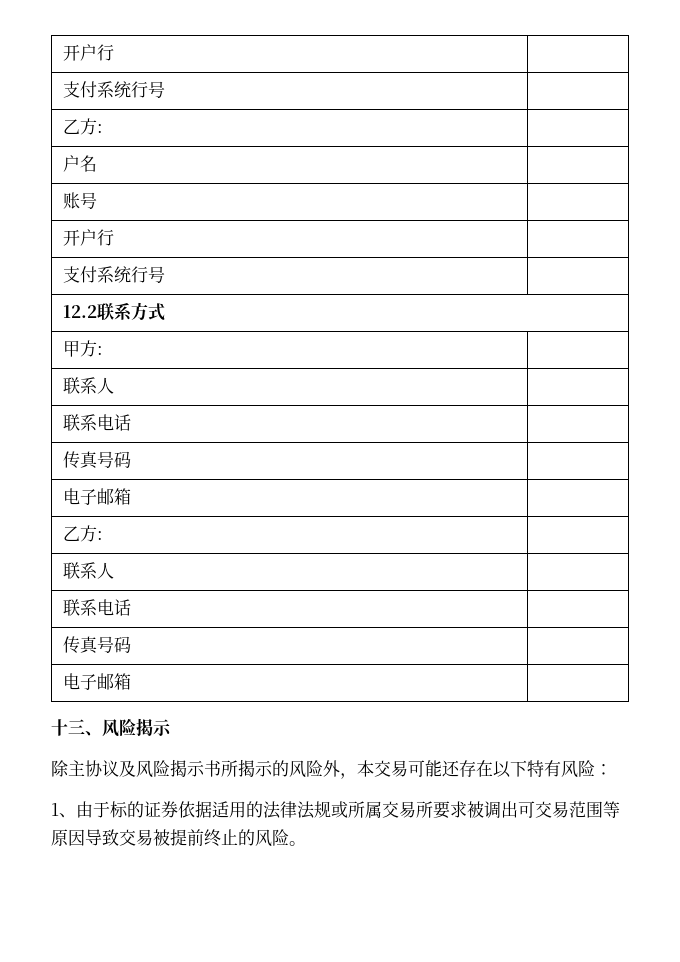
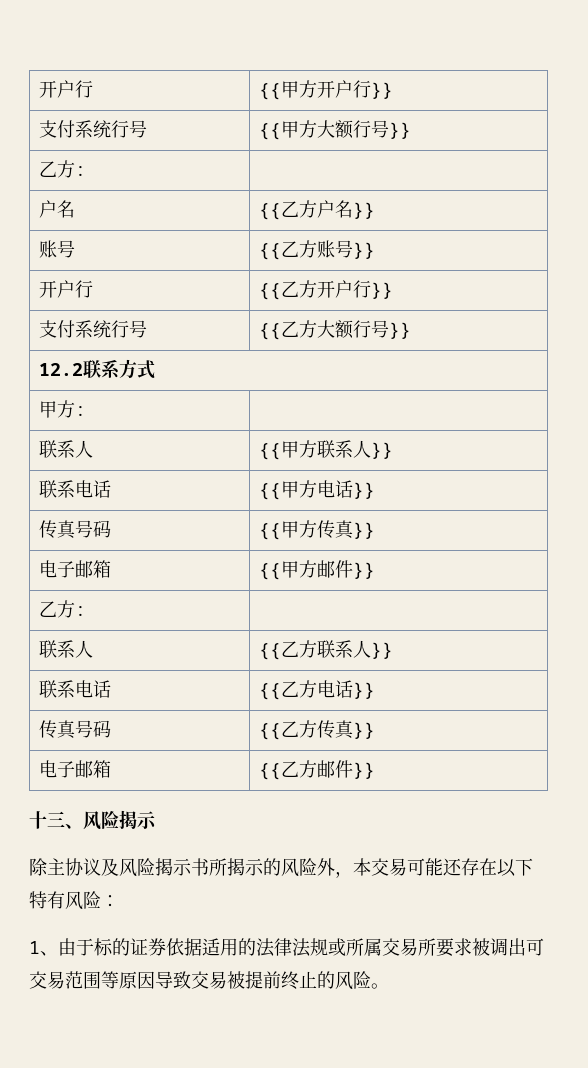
[63,44,115,61] [63,81,166,98] [63,118,104,135] [63,155,98,172] [63,192,98,209] [63,229,115,246] [63,266,166,283] 开户行 | // 支付系统行号 | // 乙方: | // 户名 | // 账号 | // 开户行 | // 支付系统行号 | -> [38,80,93,98] [258,80,393,100] [38,120,147,138] [258,120,411,140] [38,160,86,178] [38,200,75,218] [258,200,375,220] [38,240,75,258] [258,240,375,260] [38,280,93,298] [258,280,393,300] [38,320,147,338] [258,320,411,340] 开户行 | {{甲方开户行}} // 支付系统行号 | {{甲方大额行号}} // 乙方: | // 户名 | {{乙方户名}} // 账号 | {{乙方账号}} // 开户行 | {{乙方开户行}} // 支付系统行号 | {{乙方大额行号}}
[63,414,132,431] [63,451,132,469] [63,488,132,505] [63,525,104,542] [63,562,115,579] [63,599,132,616] [63,636,132,654] [63,673,132,690] // 联系电话 | // 传真号码 | // 电子邮箱 | // 乙方: | // 联系人 | // 联系电话 | // 传真号码 | // 电子邮箱 | -> [258,440,393,460] [38,480,111,498] [258,480,375,500] [38,520,111,539] [258,520,375,540] [38,560,111,578] [258,560,375,580] [38,600,86,618] [38,640,93,658] [258,640,393,660] [38,680,111,698] [258,680,375,700] [38,720,111,739] [258,720,375,740] [38,760,111,778] [258,760,375,780] {{甲方联系人}} // 联系电话 | {{甲方电话}} // 传真号码 | {{甲方传真}} // 电子邮箱 | {{甲方邮件}} // 乙方: | // 联系人 | {{乙方联系人}} // 联系电话 | {{乙方电话}} // 传真号码 | {{乙方传真}} // 电子邮箱 | {{乙方邮件}}

